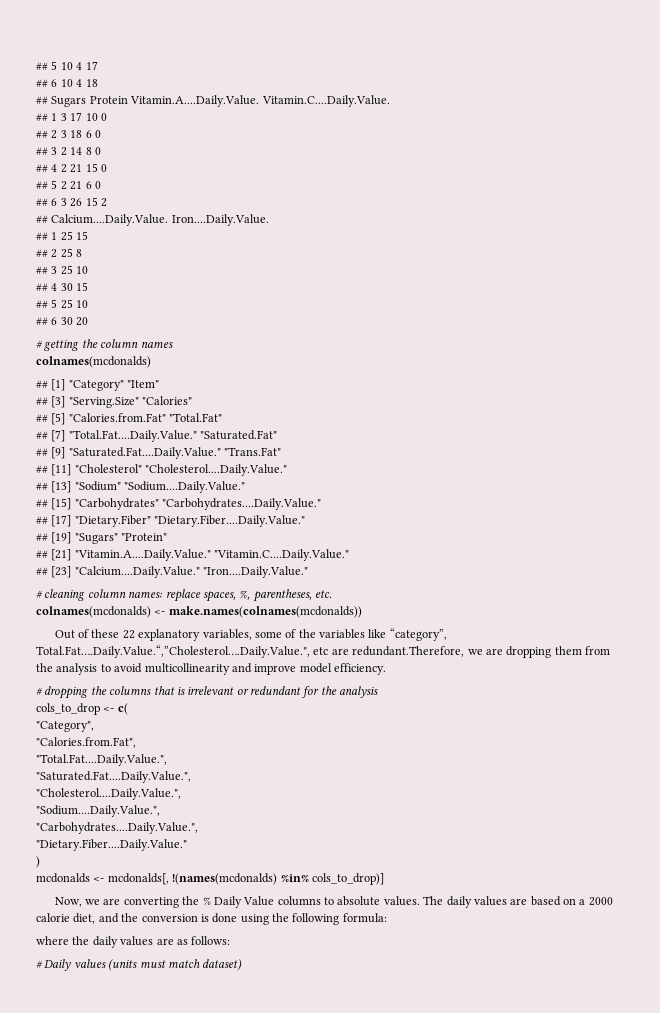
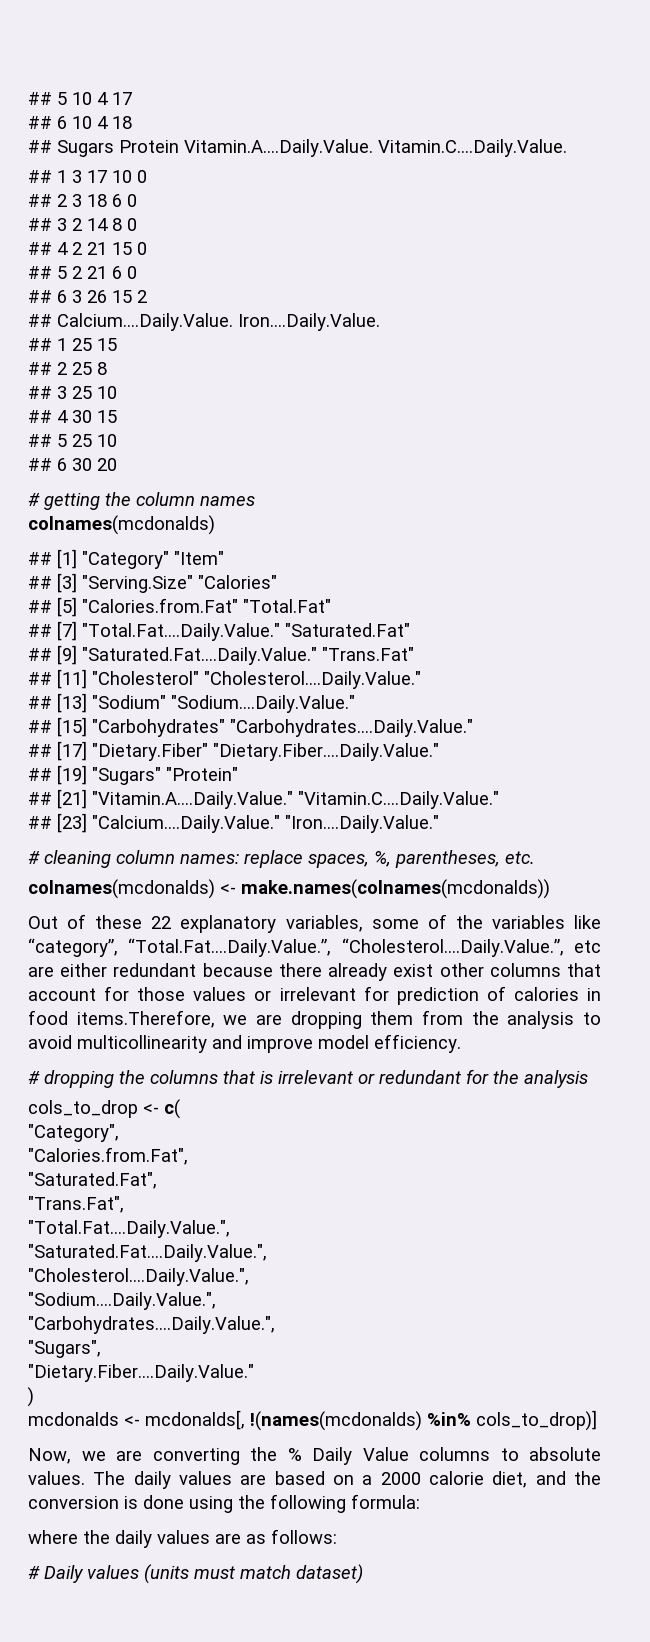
[36,645,465,658] Total.Fat….Daily.Value.“,”Cholesterol….Daily.Value.", etc are redundant.Therefore, -> [128,938,601,957] [28,963,601,981] [28,986,602,1005] [28,1010,215,1028] “Total.Fat….Daily.Value.”, “Cholesterol….Daily.Value.”, etc are either redundant because there already exist other columns that account for those values or irrelevant for prediction of calories in food items.Therefore,
(136, 742) none -> [28,1172,157,1189] [28,1196,124,1213] // "Saturated.Fat", // "Trans.Fat",
(198, 828) none -> [28,1340,101,1358] // "Sugars",

